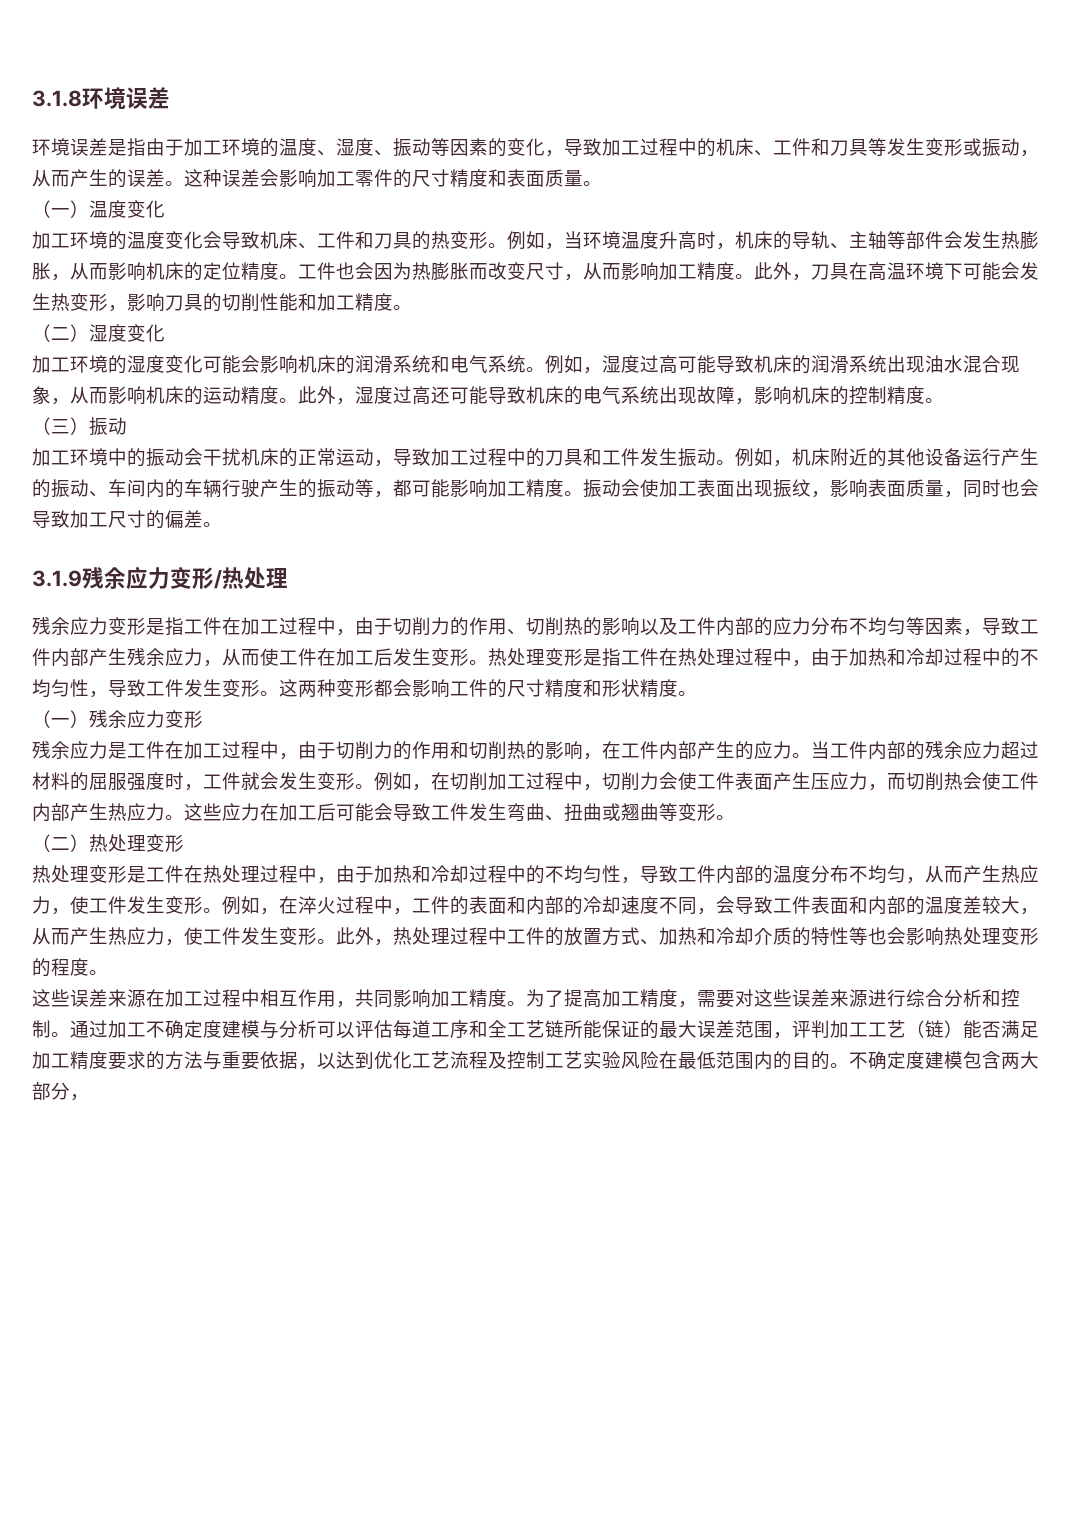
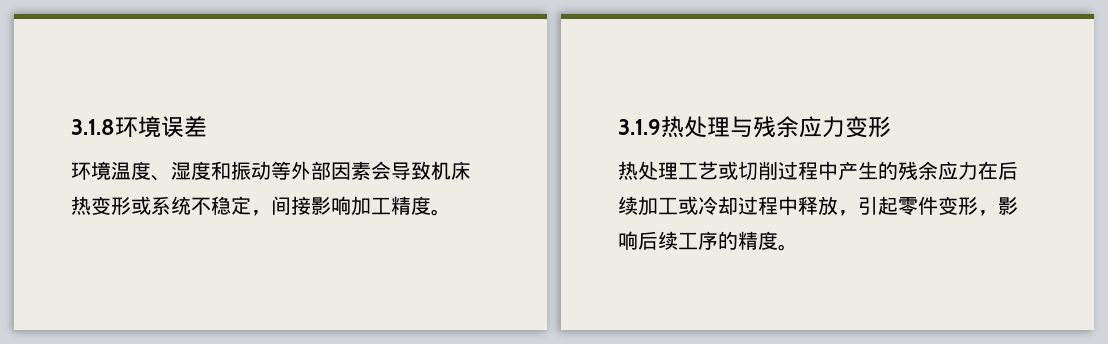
[70,138,1039,157] [32,169,602,188] [32,200,165,218] [32,231,1039,250] [32,262,1039,281] [32,293,412,312] [32,324,165,342] [32,355,1020,374] [32,386,944,405] [32,417,127,436] [32,448,1039,467] [32,479,1039,498] [32,510,222,529] [32,566,288,590] [32,617,1039,636] [32,648,1039,667] [32,679,697,698] [32,710,203,729] [32,741,1039,760] [32,772,1039,791] [32,803,735,822] [32,834,184,852] [32,865,1039,884] [32,896,1039,915] [32,927,1039,946] [32,958,108,977] [32,989,1020,1008] [32,1020,1039,1039] [32,1051,1039,1070] [32,1082,89,1101] 误差是指由于加工环境的温度、湿度、振动等因素的变化，导致加工过程中的机床、工件和刀具等发生变形或振动，从而产生的误差。这种误差会影响加工零件的尺寸精度和表面质量。 // （一）温度变化 // 加工环境的温度变化会导致机床、工件和刀具的热变形。例如，当环境温度升高时，机床的导轨、主轴等部件会发生热膨胀，从而影响机床的定位精度。工件也会因为热膨胀而改变尺寸，从而影响加工精度。此外，刀具在高温环境下可能会发生热变形，影响刀具的切削性能和加工精度。 // （二）湿度变化 // 加工环境的湿度变化可能会影响机床的润滑系统和电气系统。例如，湿度过高可能导致机床的润滑系统出现油水混合现象，从而影响机床的运动精度。此外，湿度过高还可能导致机床的电气系统出现故障，影响机床的控制精度。 // （三）振动 // 加工环境中的振动会干扰机床的正常运动，导致加工过程中的刀具和工件发生振动。例如，机床附近的其他设备运行产生的振动、车间内的车辆行驶产生的振动等，都可能影响加工精度。振动会使加工表面出现振纹，影响表面质量，同时也会导致加工尺寸的偏差。 // 3.1.9残余应力变形/热处理 // 残余应力变形是指工件在加工过程中，由于切削力的作用、切削热的影响以及工件内部的应力分布不均匀等因素，导致工件内部产生残余应力，从而使工件在加工后发生变形。热处理变形是指工件在热处理过程中，由于加热和冷却过程中的不均匀性，导致工件发生变形。这两种变形都会影响工件的尺寸精度和形状精度。 // （一）残余应力变形 // 残余应力是工件在加工过程中，由于切削力的作用和切削热的影响，在工件内部产生的应力。当工件内部的残余应力超过材料的屈服强度时，工件就会发生变形。例如，在切削加工过程中，切削力会使工件表面产生压应力，而切削热会使工件内部产生热应力。这些应力在加工后可能会导致工件发生弯曲、扭曲或翘曲等变形。 // （二）热处理变形 // 热处理变形是工件在热处理过程中，由于加热和冷却过程中的不均匀性，导致工件内部的温度分布不均匀，从而产生热应力，使工件发生变形。例如，在淬火过程中，工件的表面和内部的冷却速度不同，会导致工件表面和内部的温度差较大，从而产生热应力，使工件发生变形。此外，热处理过程中工件的放置方式、加热和冷却介质的特性等也会影响热处理变形的程度。 // 这些误差来源在加工过程中相互作用，共同影响加工精度。为了提高加工精度，需要对这些误差来源进行综合分析和控制。通过加工不确定度建模与分析可以评估每道工序和全工艺链所能保证的最大误差范围，评判加工工艺（链）能否满足加工精度要求的方法与重要依据，以达到优化工艺流程及控制工艺实验风险在最低范围内的目的。不确定度建模包含两大部分， -> [111,161,471,181] [71,196,451,216] [618,116,891,138] [618,161,1018,181] [618,196,1018,216] [618,231,798,251] 温度、湿度和振动等外部因素会导致机床热变形或系统不稳定，间接影响加工精度。 // 3.1.9热处理与残余应力变形 // 热处理工艺或切削过程中产生的残余应力在后续加工或冷却过程中释放，引起零件变形，影响后续工序的精度。

